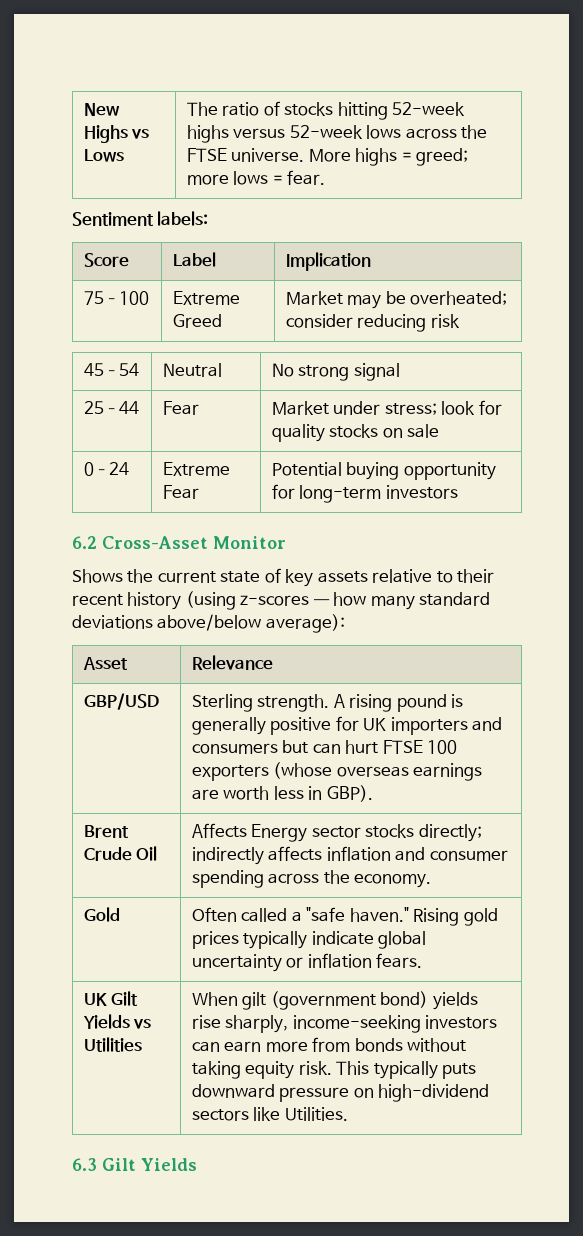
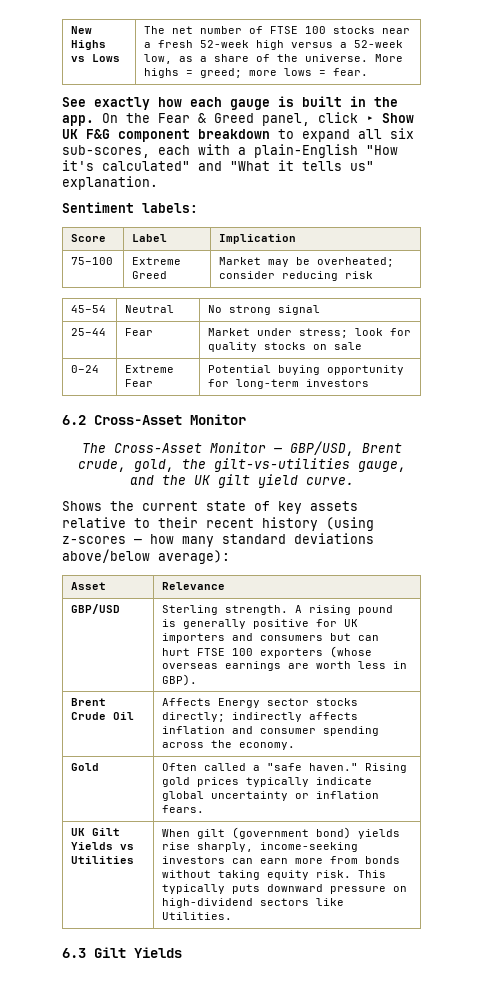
[222,101,466,120] [186,125,488,143] [186,148,227,162] ratio of stocks hitting 52-week highs versus 52-week lows across the FTSE -> [172,26,411,34] [144,40,404,50] [144,54,299,64] net number of FTSE 100 stocks near a fresh 52-week high versus a 52-week low, as a share of the
(326, 177) none -> [62,96,398,110] [62,112,414,126] [62,128,414,142] [62,144,398,158] [62,160,374,171] [62,176,158,190] // See exactly how each gauge is built in the app. On the Fear & Greed panel, click ▸ Show UK F&G component breakdown to expand all six sub-scores, each with a plain-English "How it's calculated" and "What it tells us" explanation.
(286, 542) none -> [81,441,402,456] [77,458,406,472] [129,474,354,488] // The Cross-Asset Monitor — GBP/USD, Brent crude, gold, the gilt-vs-utilities gauge, and the UK gilt yield curve.

